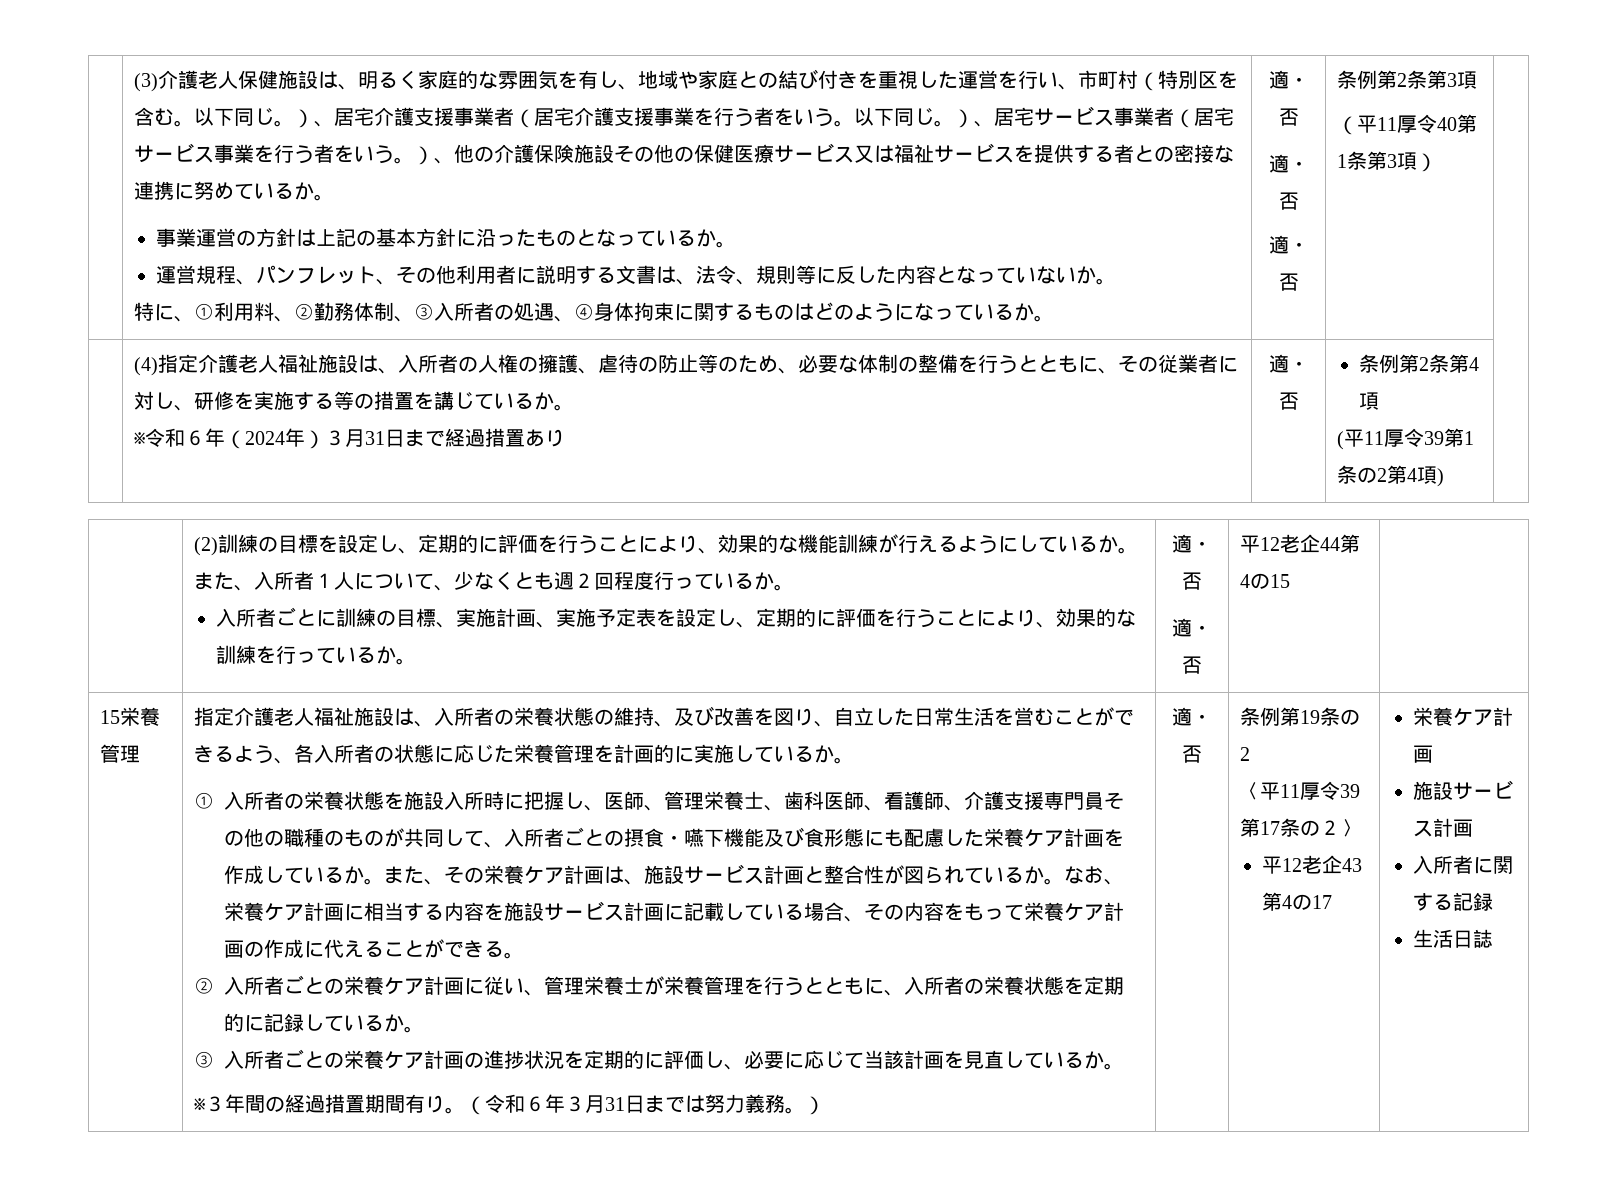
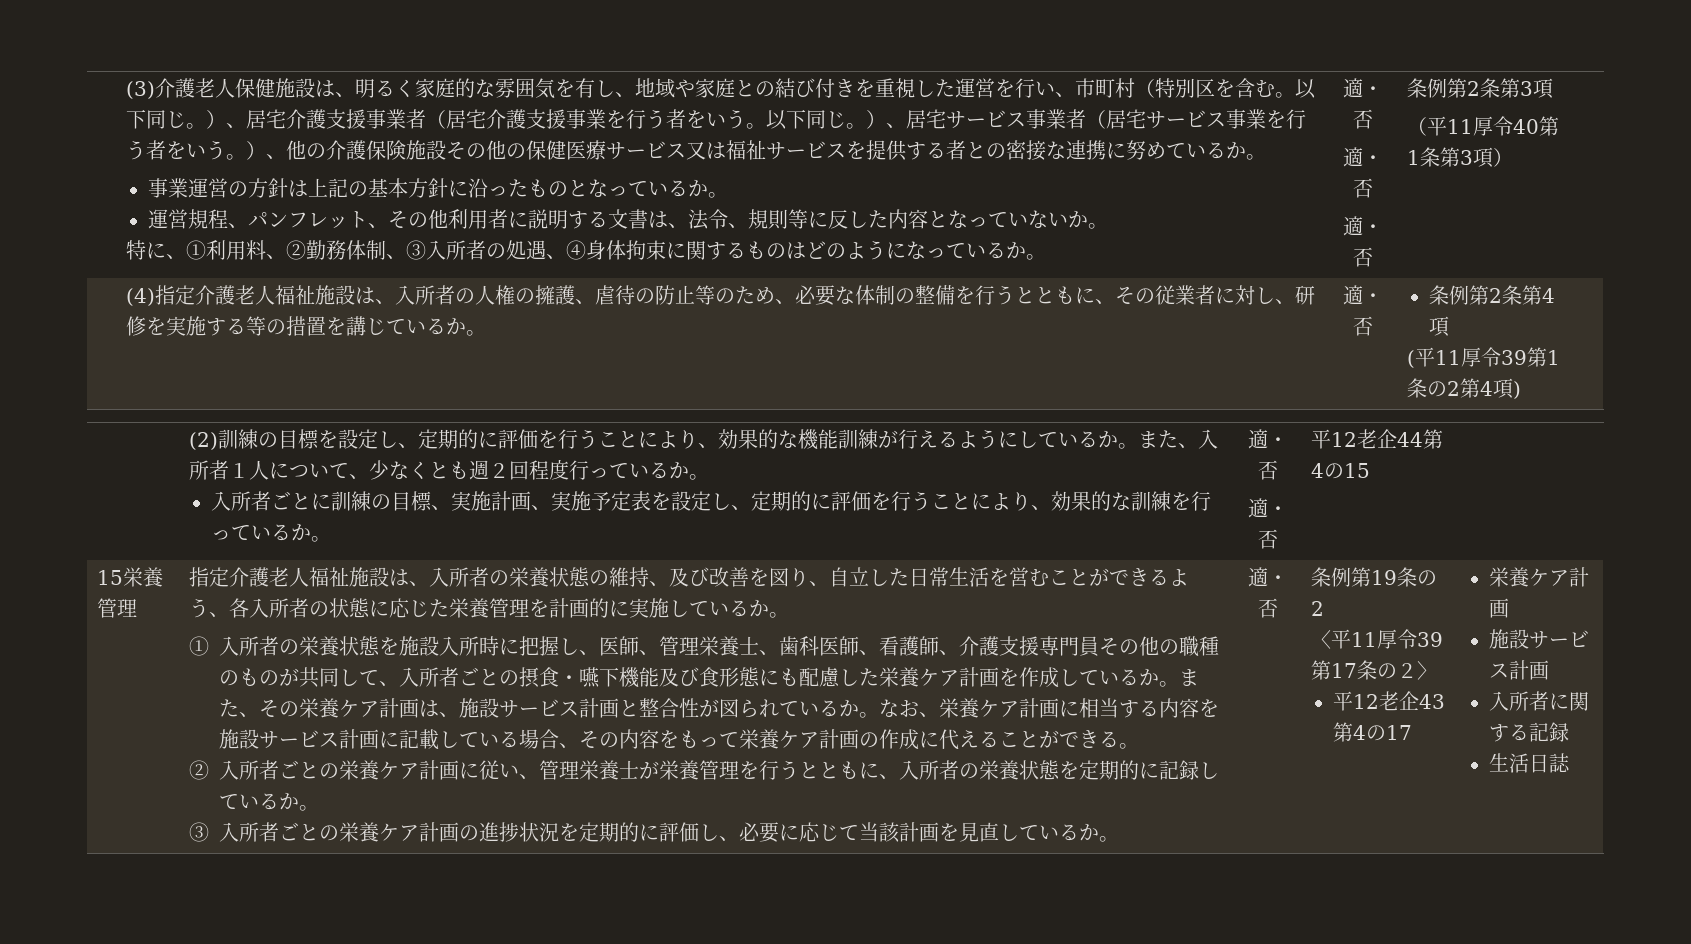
[134,428,566,449] // ※令和６年（2024年）３月31日まで経過措置あり -> (486, 333) none
[194,1094,826,1115] // ※３年間の経過措置期間有り。（令和６年３月31日までは努力義務。） -> (1119, 839) none

